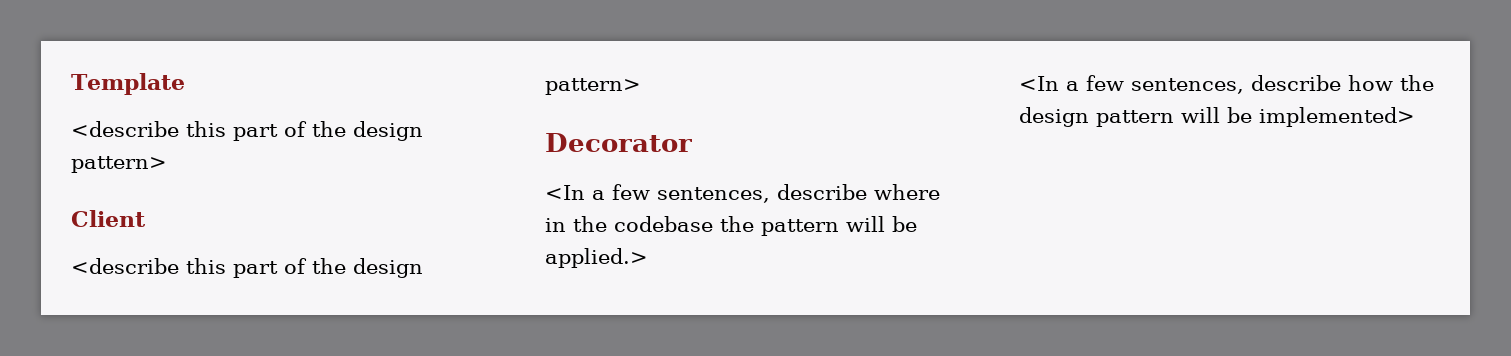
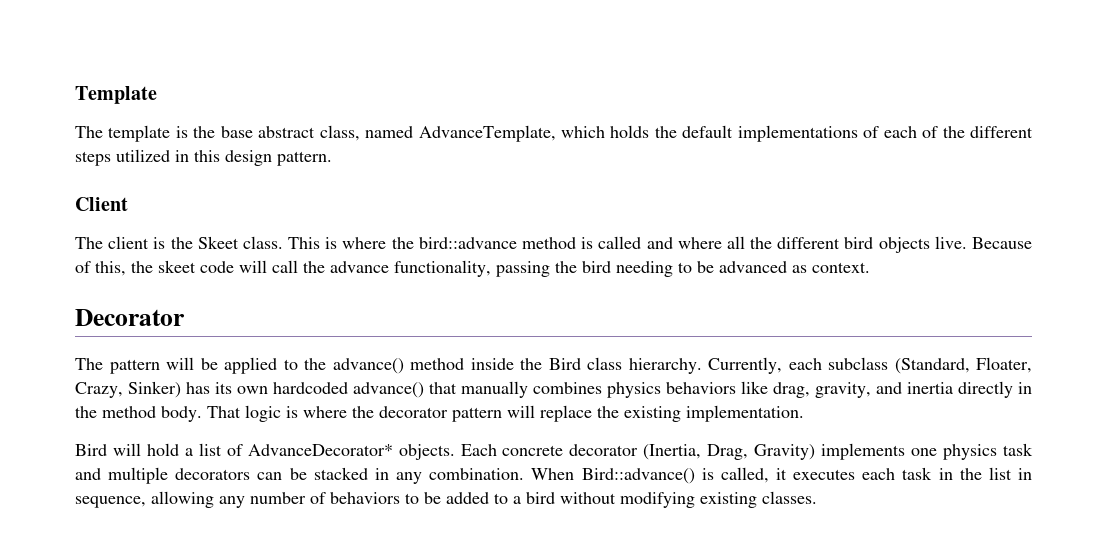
[71,121,423,141] [71,156,167,173] [71,210,146,227] [71,258,423,278] [545,78,641,95] [545,133,692,152] [545,184,940,203] [545,216,917,236] [545,248,648,268] [1019,75,1434,94] [1019,107,1415,127] <describe this part of the design pattern> // Client // <describe this part of the design pattern> // Decorator // <In a few sentences, describe where in the codebase the pattern will be applied.> // <In a few sentences, describe how the design pattern will be implemented> -> [75,125,1033,142] [75,149,332,166] [75,197,128,211] [75,236,1032,253] [75,260,870,277] [75,309,185,326] [75,357,1032,374] [75,381,1032,398] [75,405,804,422] [75,443,1034,460] [75,467,1032,484] [75,491,817,508] The template is the base abstract class, named AdvanceTemplate, which holds the default implementations of each of the different steps utilized in this design pattern. // Client // The client is the Skeet class. This is where the bird::advance method is called and where all the different bird objects live. Because of this, the skeet code will call the advance functionality, passing the bird needing to be advanced as context. // Decorator // The pattern will be applied to the advance() method inside the Bird class hierarchy. Currently, each subclass (Standard, Floater, Crazy, Sinker) has its own hardcoded advance() that manually combines physics behaviors like drag, gravity, and inertia directly in the method body. That logic is where the decorator pattern will replace the existing implementation. // Bird will hold a list of AdvanceDecorator* objects. Each concrete decorator (Inertia, Drag, Gravity) implements one physics task and multiple decorators can be stacked in any combination. When Bird::advance() is called, it executes each task in the list in sequence, allowing any number of behaviors to be added to a bird without modifying existing classes.

